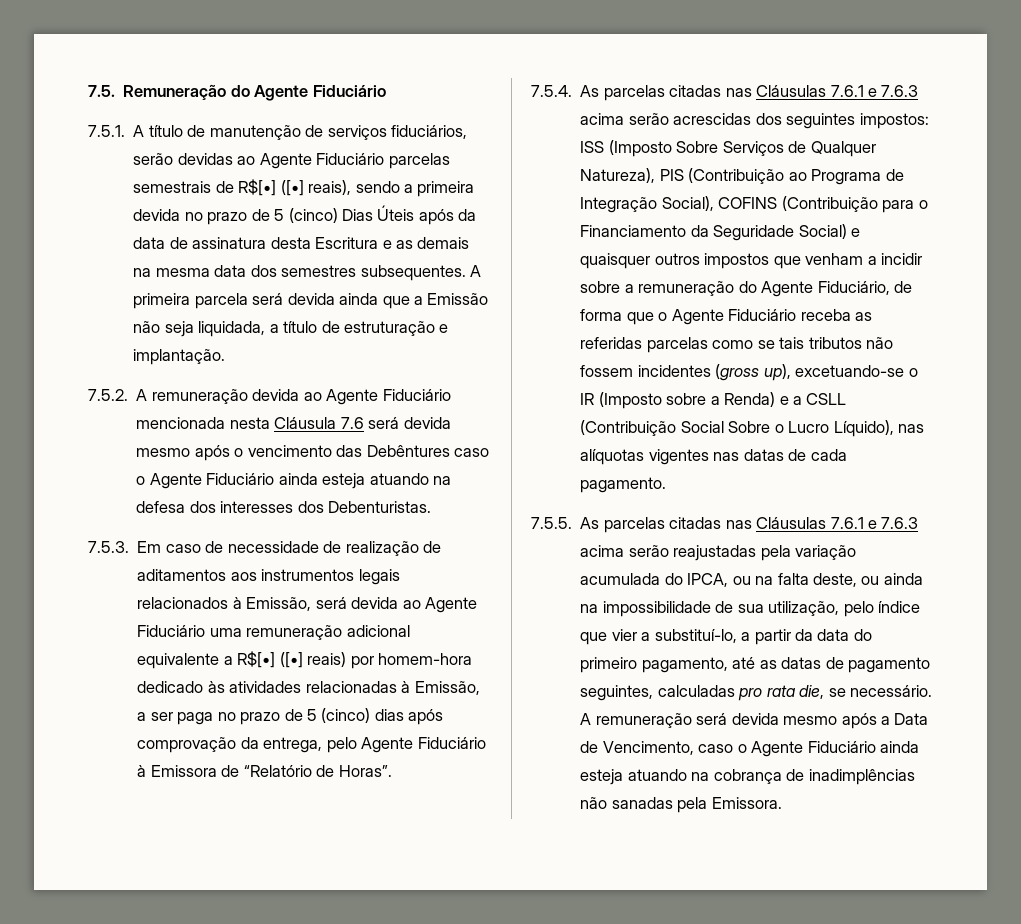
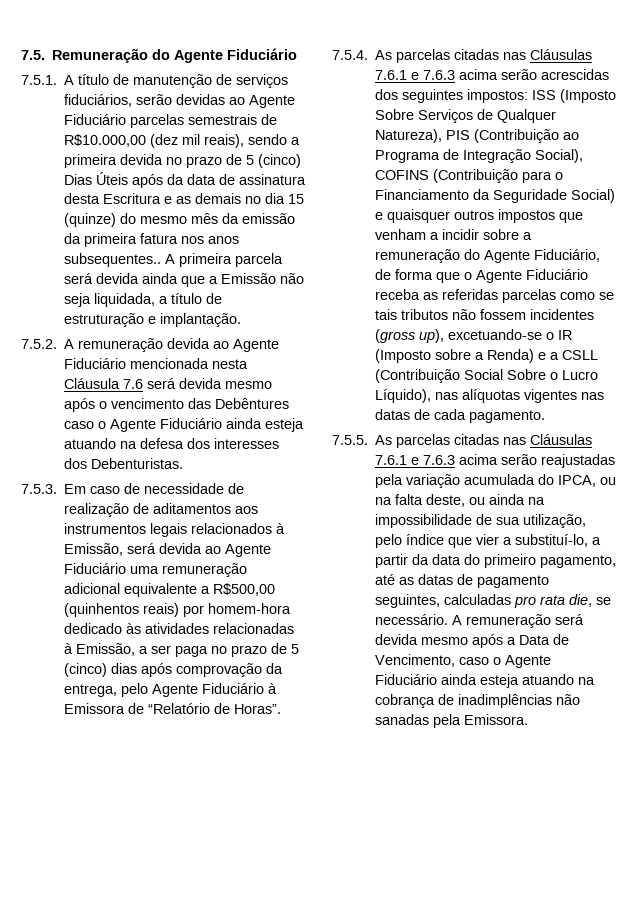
[238,179,304,196] R$[•] ([•] -> [64,134,201,148] R$10.000,00 (dez mil
[133,265,466,281] na mesma data dos semestres subsequentes. -> [245,193,305,204] [64,213,296,227] [64,233,240,247] [64,253,162,267] no dia 15 (quinze) do mesmo mês da emissão da primeira fatura nos anos subsequentes..
[237,651,303,668] R$[•] ([•] -> [213,583,276,596] [64,603,140,617] R$500,00 (quinhentos

